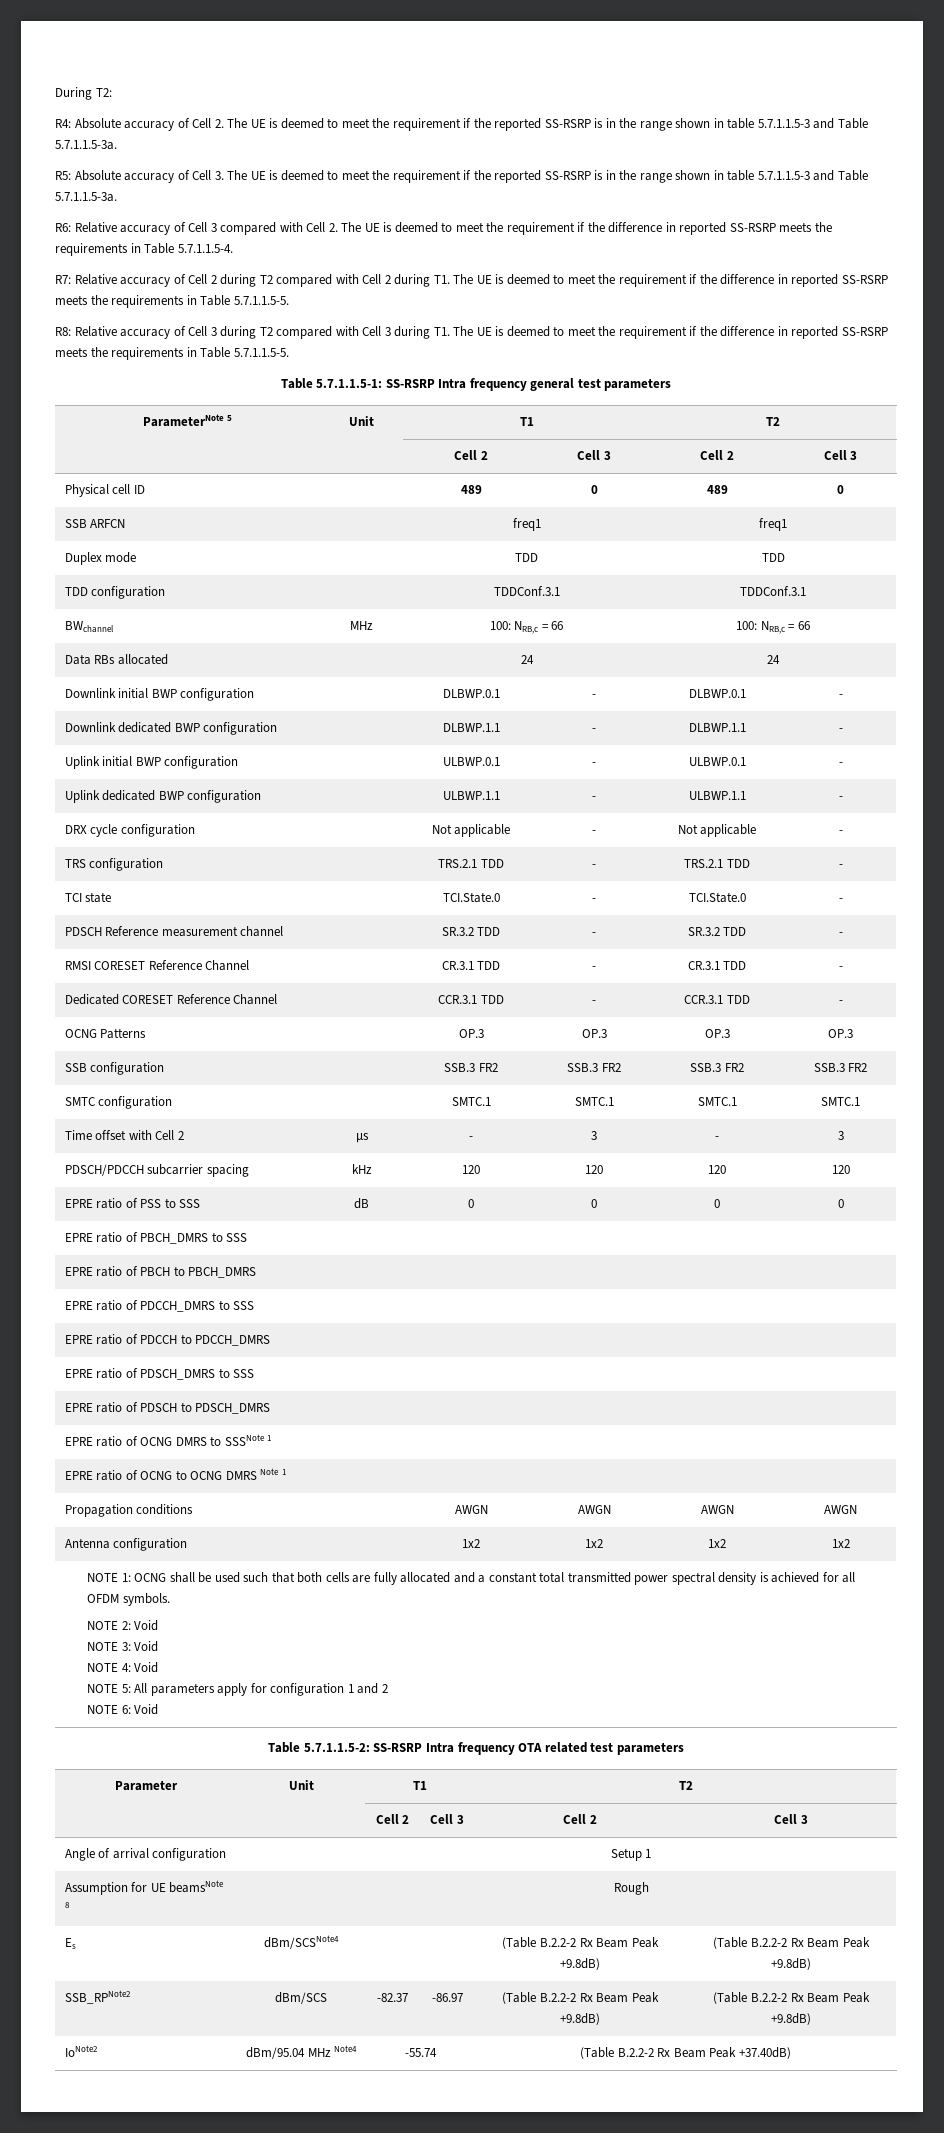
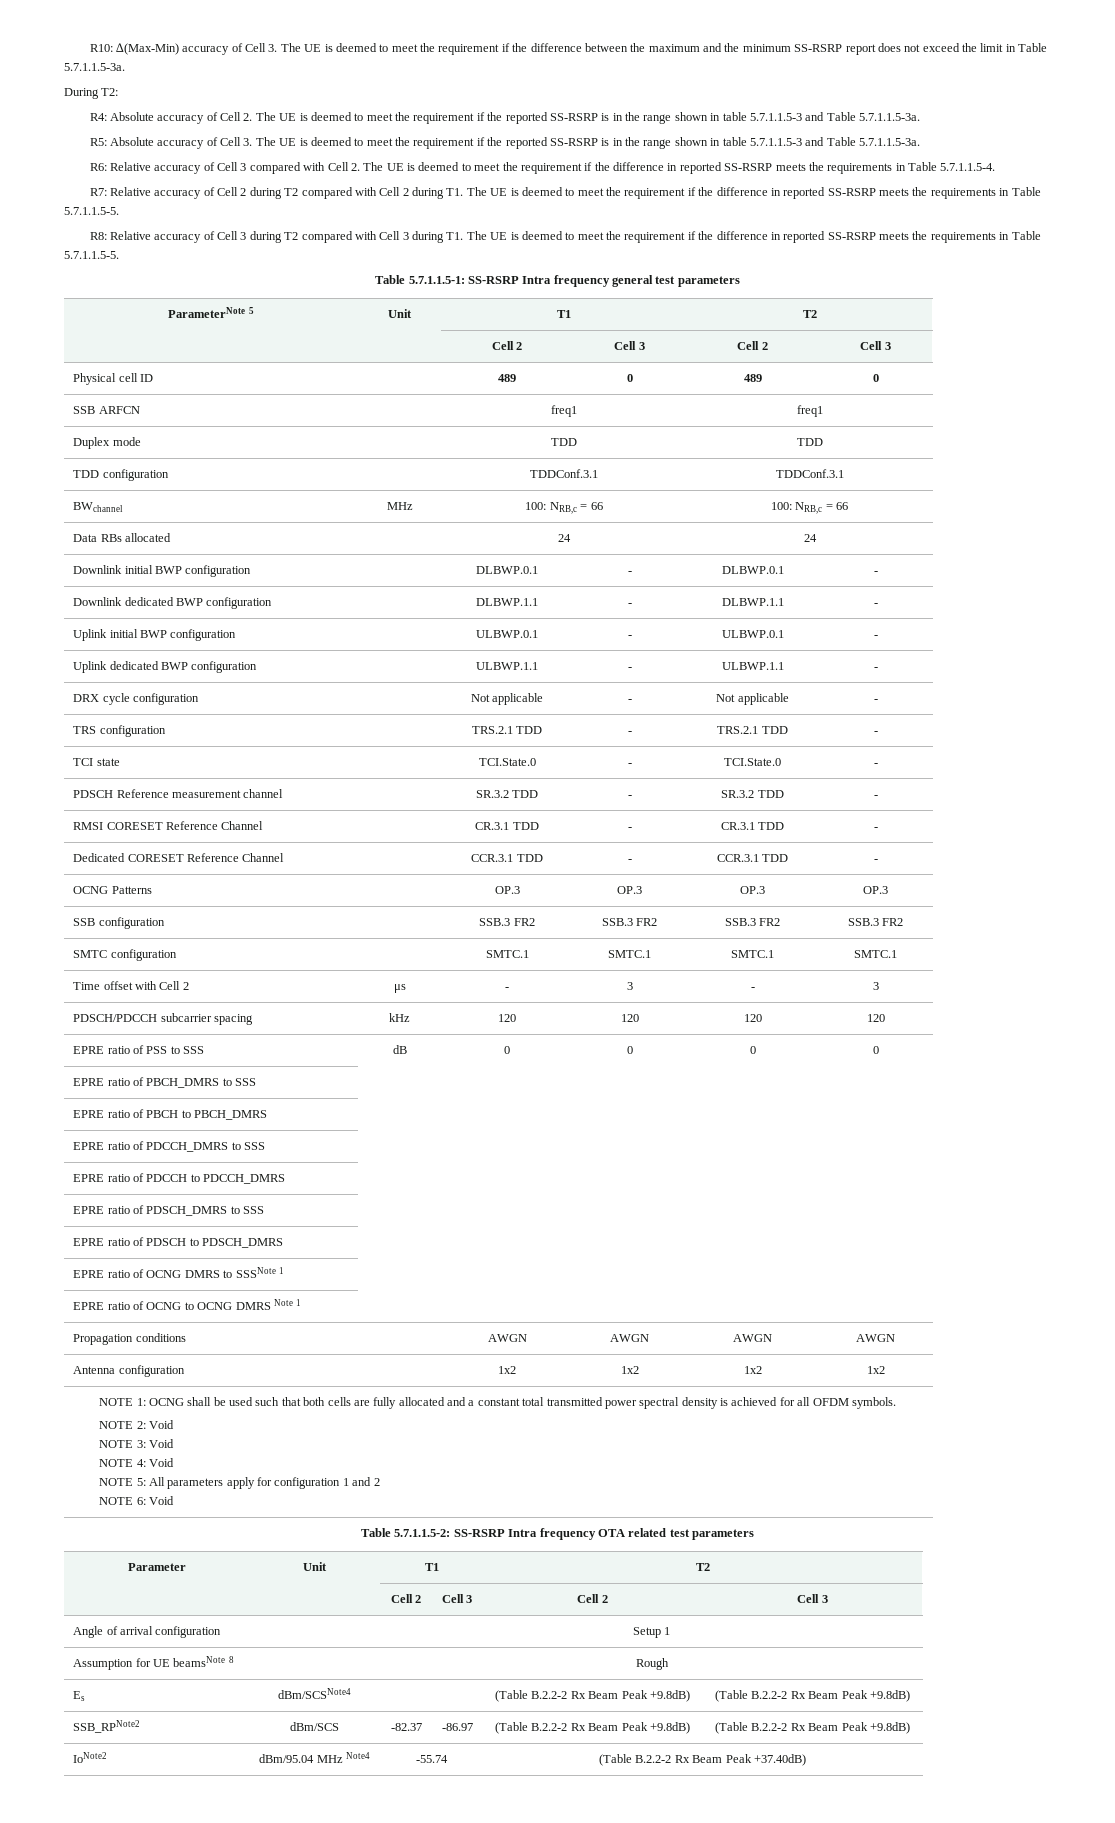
(55, 93) none -> [89,43,1048,55] [64,63,125,71] R10: ∆(Max-Min) accuracy of Cell 3. The UE is deemed to meet the requirement if the difference between the maximum and the minimum SS-RSRP report does not exceed the limit in Table 5.7.1.1.5-3a. //

